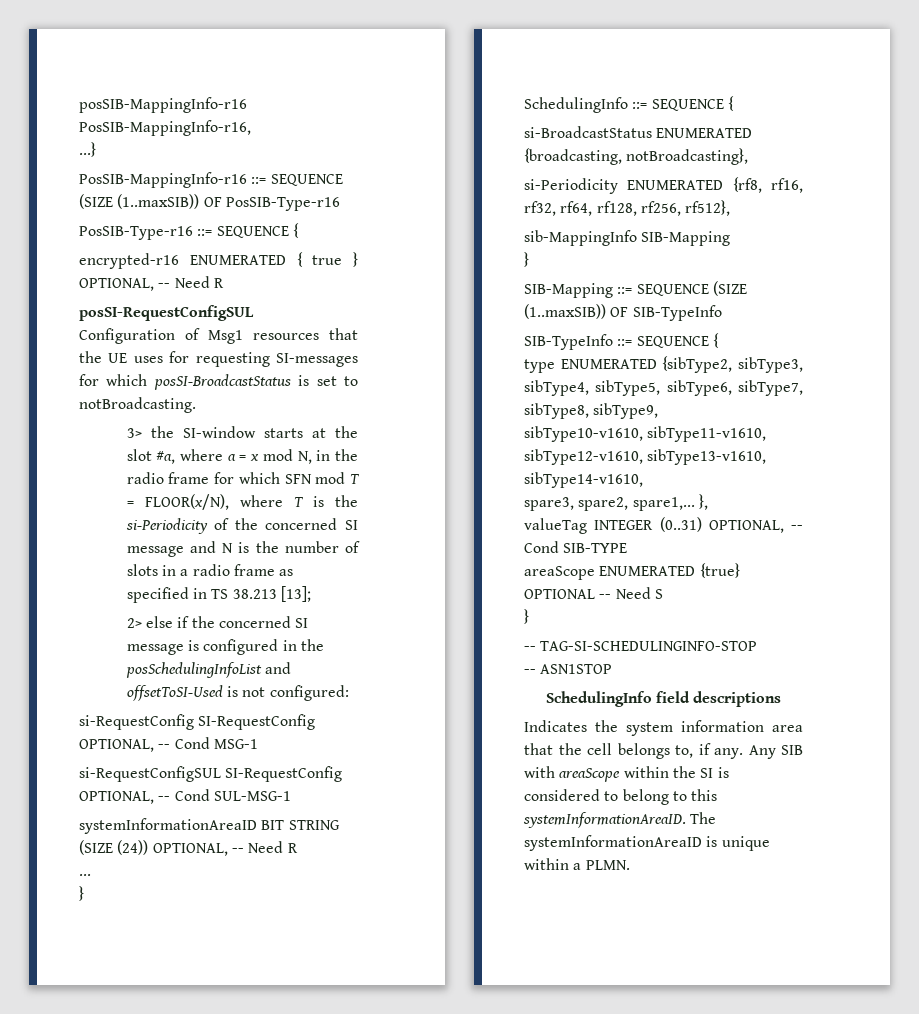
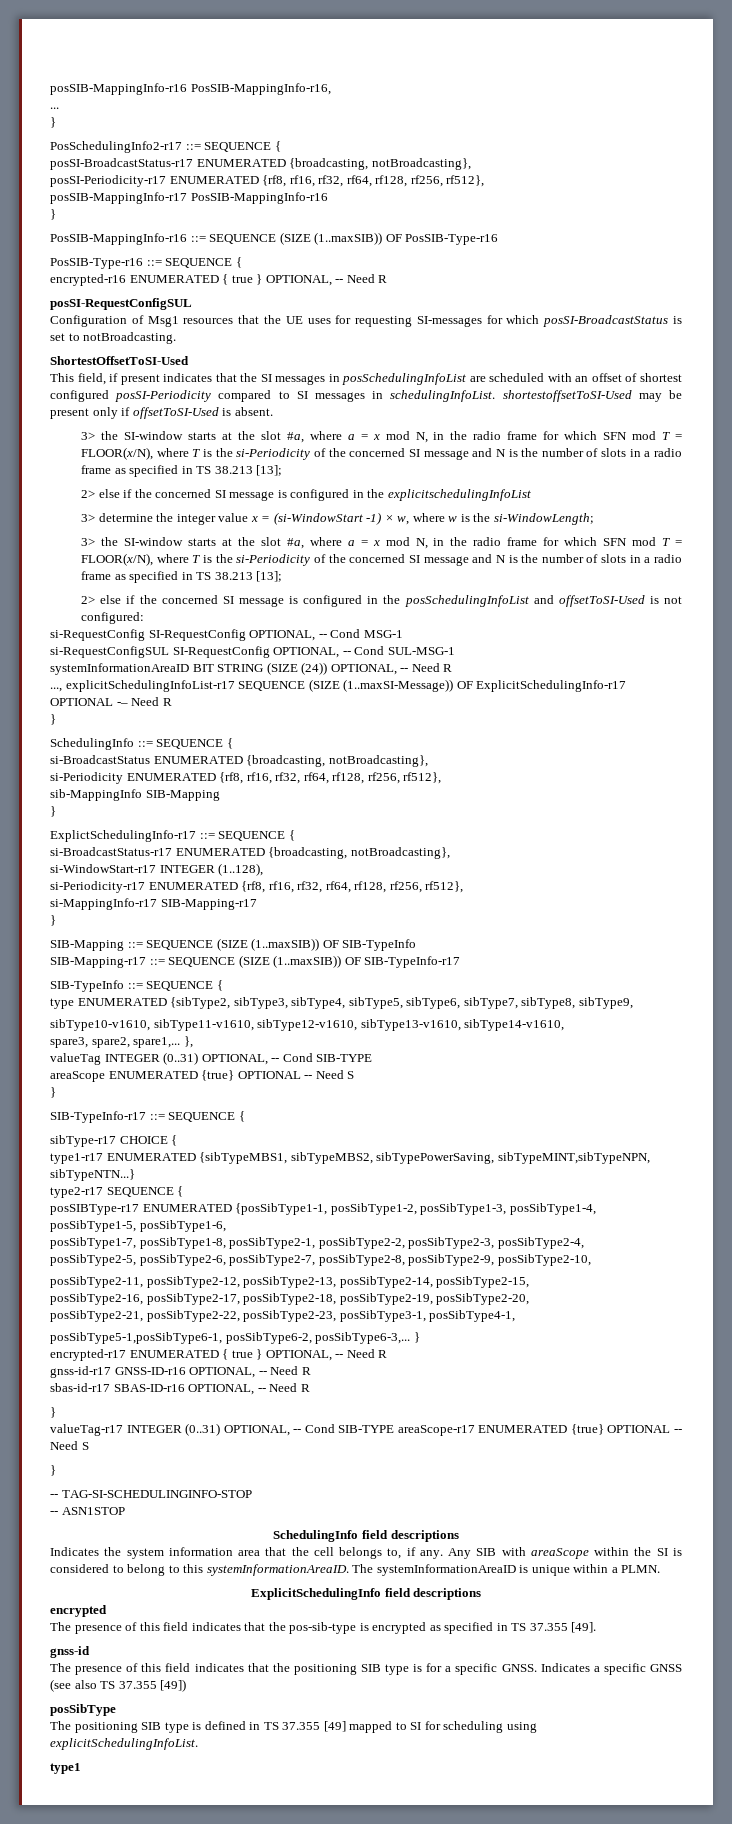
[79,142,96,157] ...} -> [50,107,59,109] [50,117,56,128] [50,141,281,153] [50,158,471,170] [50,175,485,187] [50,192,328,204] [50,209,56,220] ... // } // PosSchedulingInfo2-r17 ::= SEQUENCE { // posSI-BroadcastStatus-r17 ENUMERATED {broadcasting, notBroadcasting}, // posSI-Periodicity-r17 ENUMERATED {rf8, rf16, rf32, rf64, rf128, rf256, rf512}, // posSIB-MappingInfo-r17 PosSIB-MappingInfo-r16 // }
(196, 405) none -> [50,356,189,365] [50,373,682,385] [50,390,682,402] [50,407,273,419] [81,431,683,443] [81,447,682,460] [81,465,283,477] [81,489,531,501] [81,512,594,525] // ShortestOffsetToSI-Used // This field, if present indicates that the SI messages in posSchedulingInfoList are scheduled with an offset of shortest configured posSI-Periodicity compared to SI messages in schedulingInfoList. shortestoffsetToSI-Used may be present only if offsetToSI-Used is absent. // 3> the SI-window starts at the slot #a, where a = x mod N, in the radio frame for which SFN mod T = FLOOR(x/N), where T is the si-Periodicity of the concerned SI message and N is the number of slots in a radio frame as specified in TS 38.213 [13]; // 2> else if the concerned SI message is configured in the explicitschedulingInfoList // 3> determine the integer value x = (si-WindowStart -1) × w, where w is the si-WindowLength;
[79,874,91,876] ... -> [50,679,627,692] [50,697,172,706] ..., explicitSchedulingInfoList-r17 SEQUENCE (SIZE (1..maxSI-Message)) OF ExplicitSchedulingInfo-r17 OPTIONAL -– Need R
(529, 259) none -> [50,830,295,842] [50,847,450,859] [50,863,264,876] [50,881,464,893] [50,898,257,910] [50,915,56,926] // ExplictSchedulingInfo-r17 ::= SEQUENCE { // si-BroadcastStatus-r17 ENUMERATED {broadcasting, notBroadcasting}, // si-WindowStart-r17 INTEGER (1..128), // si-Periodicity-r17 ENUMERATED {rf8, rf16, rf32, rf64, rf128, rf256, rf512}, // si-MappingInfo-r17 SIB-Mapping-r17 // }
(722, 313) none -> [50,955,461,968] // SIB-Mapping-r17 ::= SEQUENCE (SIZE (1..maxSIB)) OF SIB-TypeInfo-r17
(529, 616) none -> [50,1111,245,1123] [50,1135,178,1147] [50,1152,650,1164] [50,1169,135,1181] [50,1186,184,1198] [50,1203,596,1215] [50,1220,226,1232] [50,1237,584,1249] [50,1254,591,1266] [50,1276,530,1288] [50,1293,530,1305] [50,1310,516,1322] [50,1332,420,1344] [50,1349,388,1361] [50,1366,311,1378] [50,1383,310,1395] [50,1407,56,1418] [50,1423,682,1436] [50,1441,89,1450] [50,1465,56,1476] // SIB-TypeInfo-r17 ::= SEQUENCE { // sibType-r17 CHOICE { // type1-r17 ENUMERATED {sibTypeMBS1, sibTypeMBS2, sibTypePowerSaving, sibTypeMINT,sibTypeNPN, sibTypeNTN...} // type2-r17 SEQUENCE { // posSIBType-r17 ENUMERATED {posSibType1-1, posSibType1-2, posSibType1-3, posSibType1-4, posSibType1-5, posSibType1-6, // posSibType1-7, posSibType1-8, posSibType2-1, posSibType2-2, posSibType2-3, posSibType2-4, // posSibType2-5, posSibType2-6, posSibType2-7, posSibType2-8, posSibType2-9, posSibType2-10, // posSibType2-11, posSibType2-12, posSibType2-13, posSibType2-14, posSibType2-15, // posSibType2-16, posSibType2-17, posSibType2-18, posSibType2-19, posSibType2-20, // posSibType2-21, posSibType2-22, posSibType2-23, posSibType3-1, posSibType4-1, // posSibType5-1,posSibType6-1, posSibType6-2, posSibType6-3,... } // encrypted-r17 ENUMERATED { true } OPTIONAL, -- Need R // gnss-id-r17 GNSS-ID-r16 OPTIONAL, -- Need R // sbas-id-r17 SBAS-ID-r16 OPTIONAL, -- Need R // } // valueTag-r17 INTEGER (0..31) OPTIONAL, -- Cond SIB-TYPE areaScope-r17 ENUMERATED {true} OPTIONAL -- Need S // }
(630, 865) none -> [250,1588,482,1600] [50,1605,107,1617] [50,1622,597,1634] [50,1646,90,1658] [50,1663,682,1675] [50,1679,187,1692] [50,1704,116,1716] [50,1721,537,1733] [50,1738,198,1750] [50,1763,81,1774] // ExplicitSchedulingInfo field descriptions // encrypted // The presence of this field indicates that the pos-sib-type is encrypted as specified in TS 37.355 [49]. // gnss-id // The presence of this field indicates that the positioning SIB type is for a specific GNSS. Indicates a specific GNSS (see also TS 37.355 [49]) // posSibType // The positioning SIB type is defined in TS 37.355 [49] mapped to SI for scheduling using explicitSchedulingInfoList. // type1

